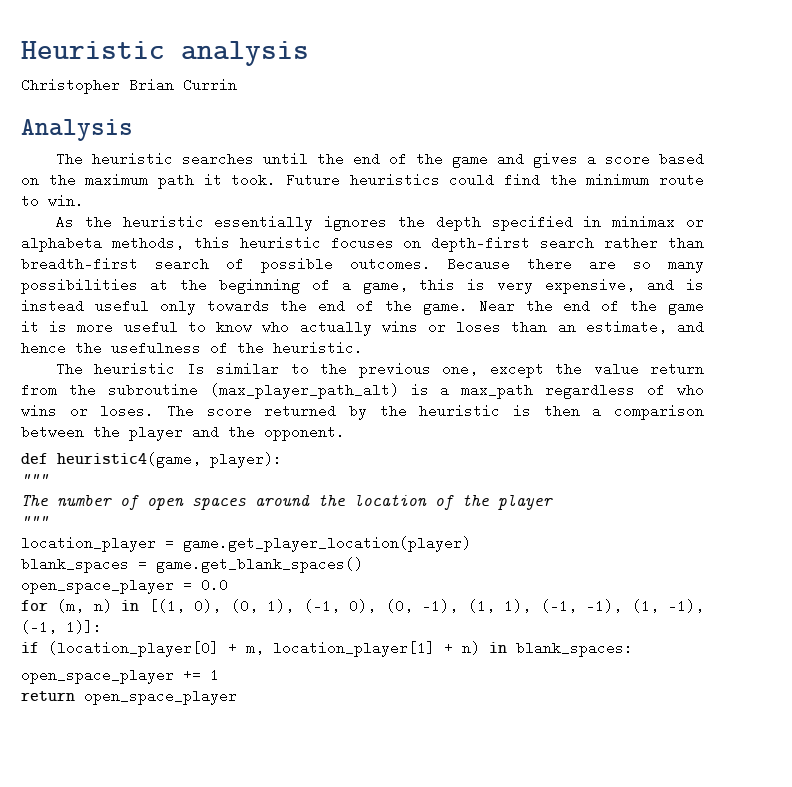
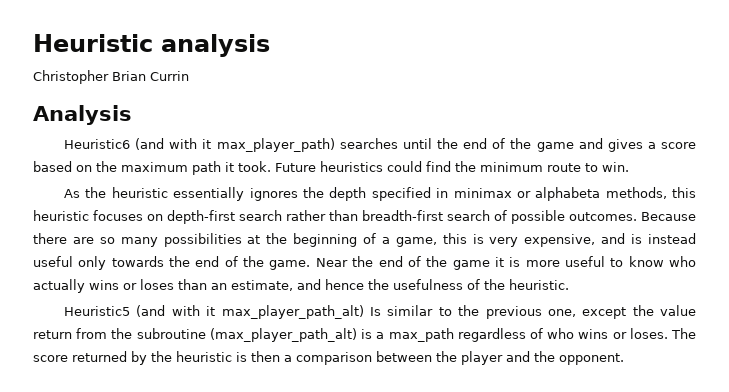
[55,152,173,166] The heuristic -> [64,138,335,152] Heuristic6 (and with it max_player_path)
[55,362,176,376] The heuristic -> [64,305,364,319] Heuristic5 (and with it max_player_path_alt)
[21,452,282,468] [21,474,49,485] [21,494,553,510] [21,516,49,527] [21,536,471,552] [21,557,363,573] [21,578,228,594] [21,599,705,613] [21,620,102,634] [21,641,633,657] [21,668,219,684] [21,689,237,705] // def heuristic4(game, player): // """ // The number of open spaces around the location of the player // """ // location_player = game.get_player_location(player) // blank_spaces = game.get_blank_spaces() // open_space_player = 0.0 // for (m, n) in [(1, 0), (0, 1), (-1, 0), (0, -1), (1, 1), (-1, -1), (1, -1), (-1, 1)]: // if (location_player[0] + m, location_player[1] + n) in blank_spaces: // open_space_player += 1 // return open_space_player -> (624, 359) none

